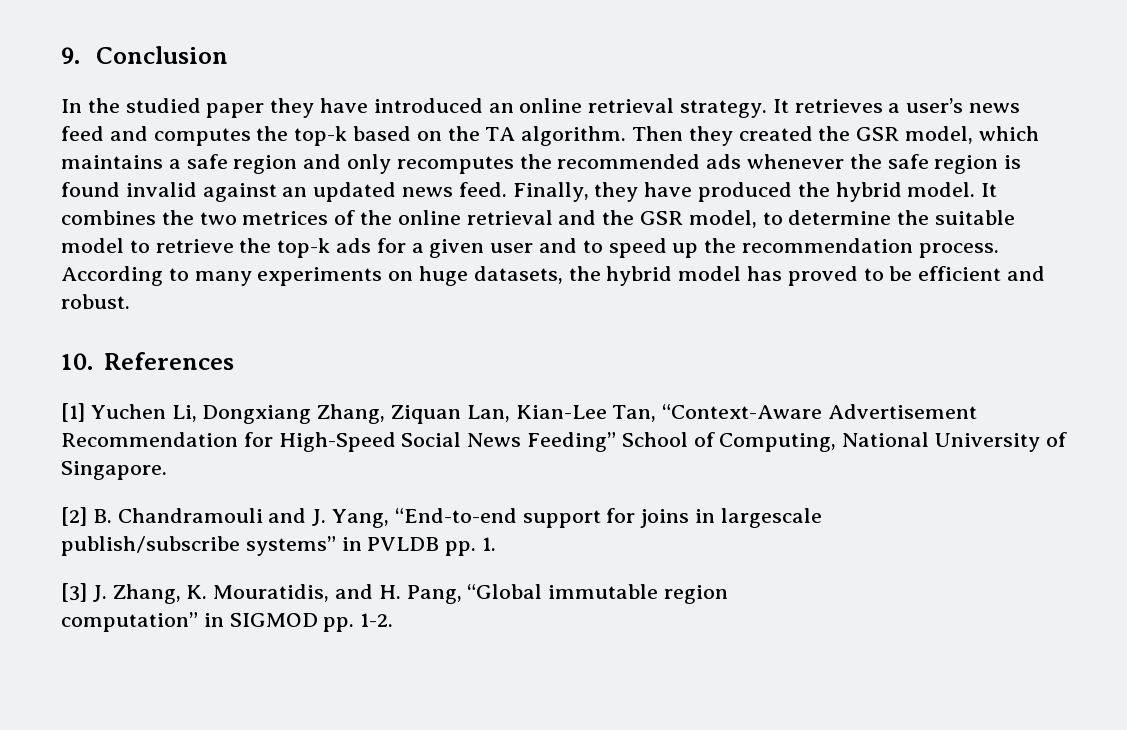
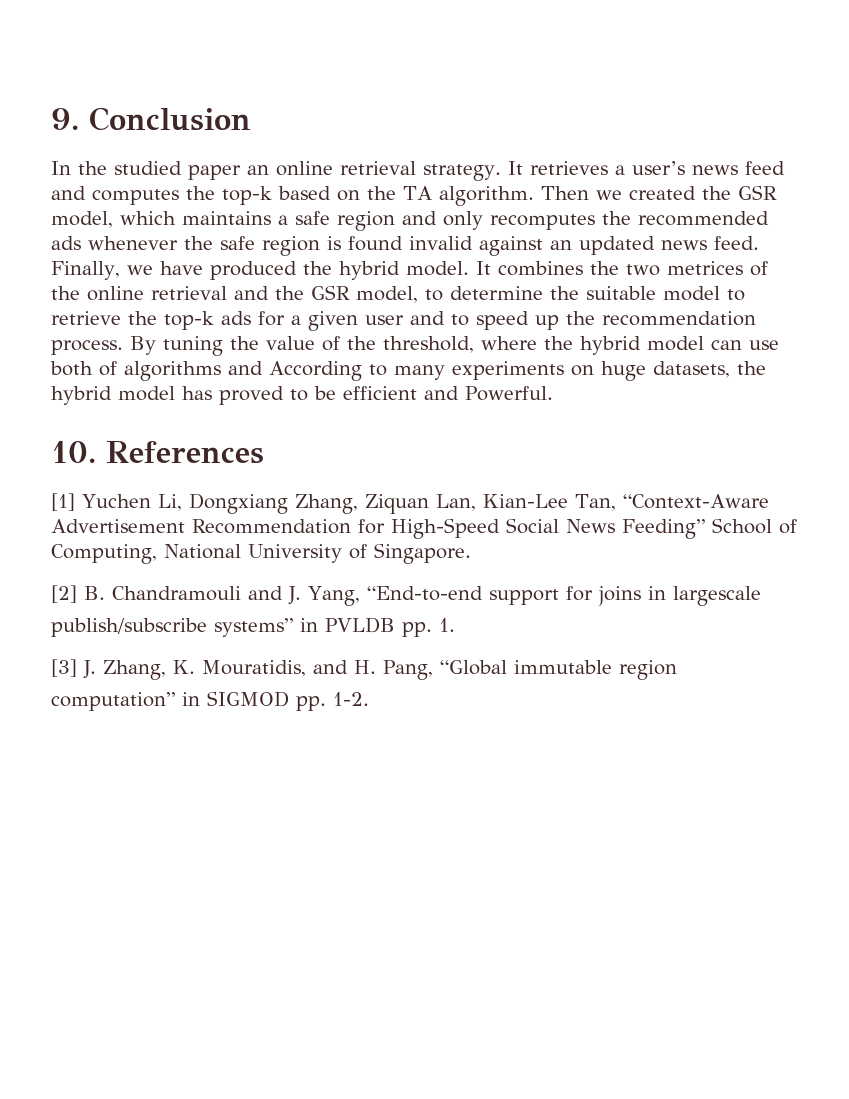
[270,98,483,118] they have introduced -> (241, 172) none
[688,126,733,146] they -> [595,190,622,200] we
[594,182,639,202] they -> [126,265,153,275] we
(999, 250) none -> [130,336,779,356] [50,361,263,381] By tuning the value of the threshold, where the hybrid model can use both of algorithms and
[61,294,130,309] robust. -> [465,386,553,401] Powerful.

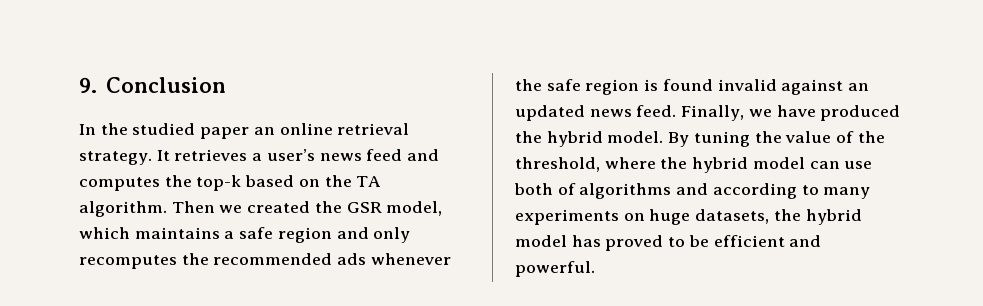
[475,261,768,276] [51,285,745,303] [51,311,756,331] [51,340,123,355] It combines the two metrices of the online retrieval and the GSR model, to determine the suitable model to retrieve the top-k ads for a given user and to speed up the recommendation process. -> (664, 137) none
[269,361,362,381] According -> [712,183,797,199] according
[465,386,553,401] [51,441,265,464] [51,493,769,514] [51,518,797,539] [51,543,471,564] [51,585,761,606] [51,617,455,637] [51,659,677,680] [51,691,369,711] Powerful. // 10. References // [1] Yuchen Li, Dongxiang Zhang, Ziquan Lan, Kian-Lee Tan, “Context-Aware Advertisement Recommendation for High-Speed Social News Feeding” School of Computing, National University of Singapore. // [2] B. Chandramouli and J. Yang, “End-to-end support for joins in largescale // publish/subscribe systems” in PVLDB pp. 1. // [3] J. Zhang, K. Mouratidis, and H. Pang, “Global immutable region // computation” in SIGMOD pp. 1-2. -> [515,261,595,277] powerful.

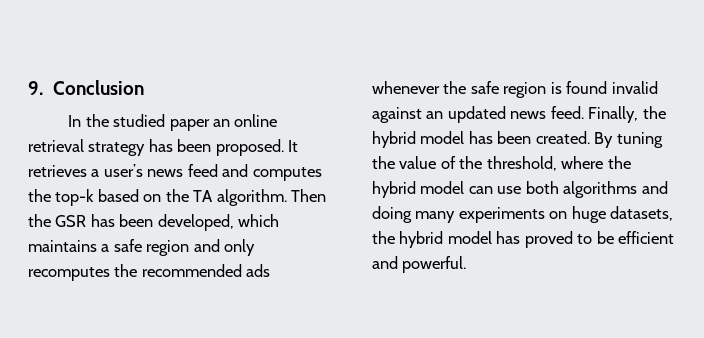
[79,151,152,165] strategy. -> [88,139,284,156] strategy has been proposed.
[219,201,443,216] we created the GSR model, -> [28,214,234,231] the GSR has been developed,
[748,105,901,121] [515,131,664,147] we have produced the hybrid model. -> [642,106,666,119] [372,131,590,148] the hybrid model has been created.
[557,183,576,195] of -> (559, 187) none
[712,183,819,199] according to -> [372,206,412,223] doing

